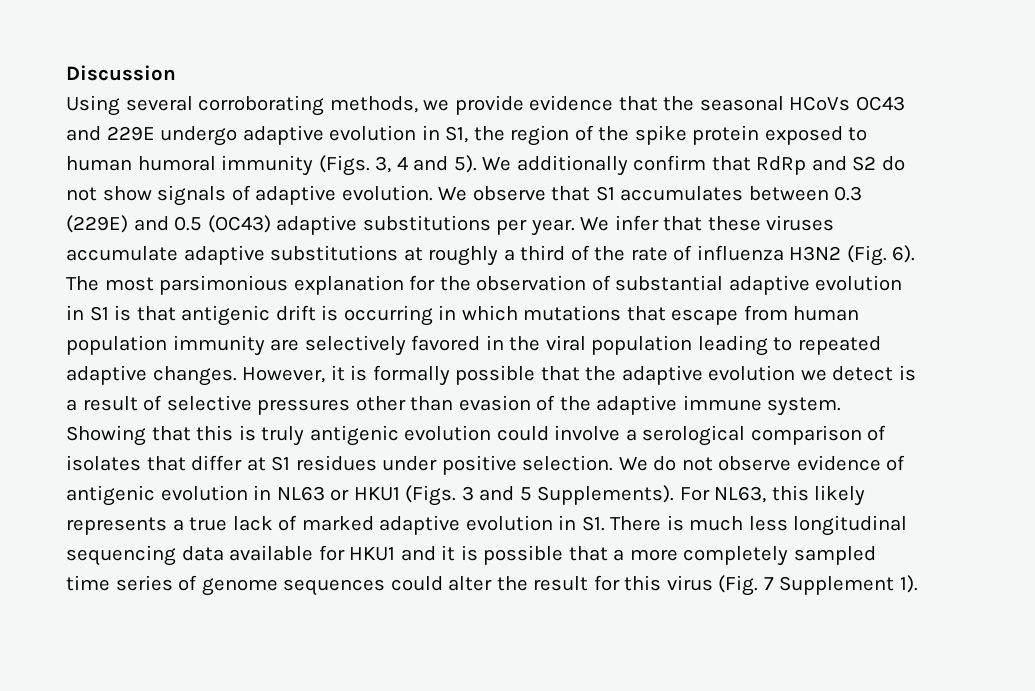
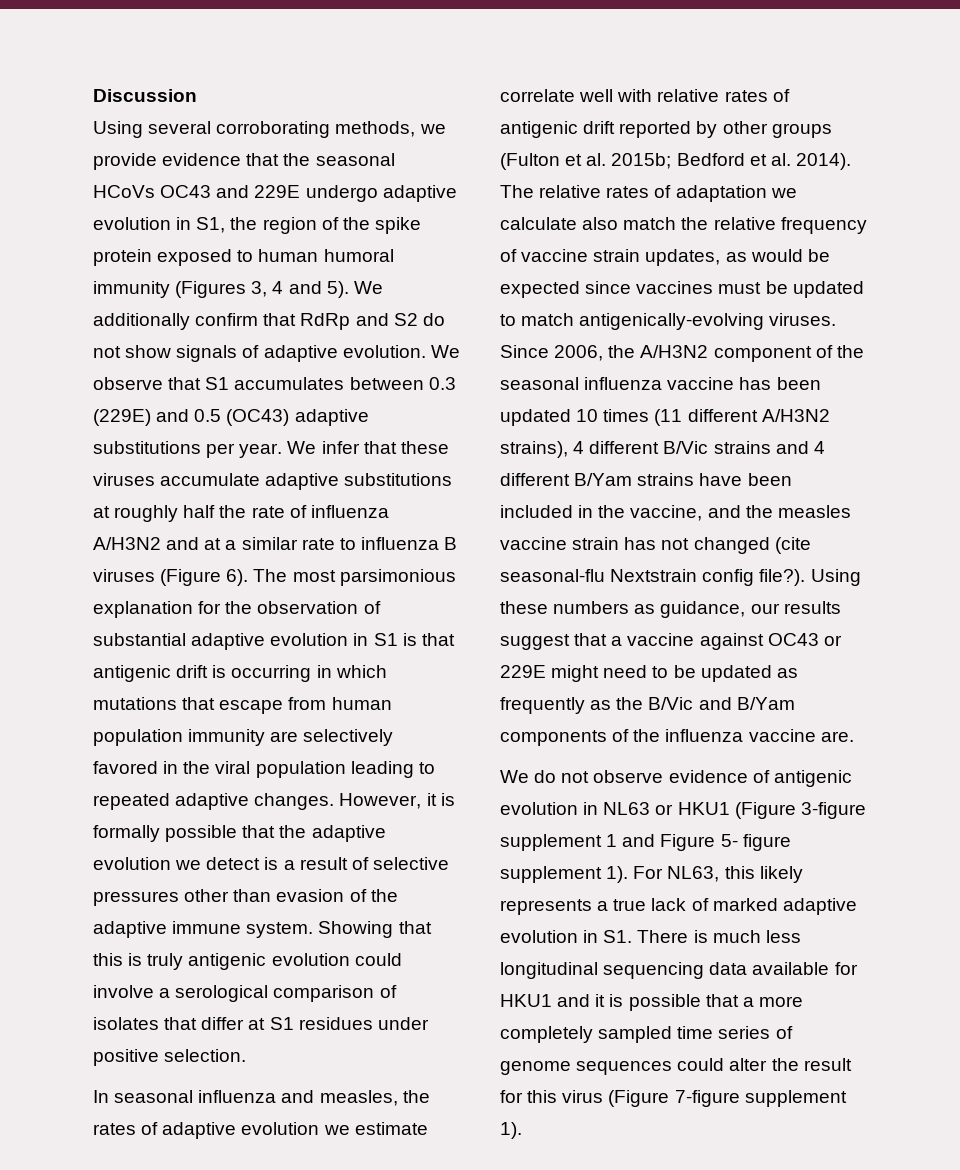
[318,155,370,176] (Figs. -> [175,281,247,298] (Figures
[503,245,590,261] a third of -> [183,505,216,518] half
[789,245,887,266] H3N2 (Fig. -> [93,537,458,550] [93,569,222,586] A/H3N2 and at a similar rate to influenza B viruses (Figure
(614, 463) none -> [93,1090,430,1106] [93,1122,428,1139] [500,89,790,102] [500,121,832,138] [500,153,851,170] [500,185,797,202] [500,217,867,234] [500,249,830,266] [500,281,864,298] [500,313,837,330] [500,345,864,362] [500,377,821,390] [500,409,830,426] [500,441,825,458] [500,473,792,486] [500,505,851,521] [500,537,811,554] [500,569,861,586] [500,601,841,618] [500,633,842,650] [500,665,798,682] [500,697,795,714] [500,729,854,746] // In seasonal influenza and measles, the rates of adaptive evolution we estimate correlate well with relative rates of antigenic drift reported by other groups (Fulton et al. 2015b; Bedford et al. 2014). The relative rates of adaptation we calculate also match the relative frequency of vaccine strain updates, as would be expected since vaccines must be updated to match antigenically-evolving viruses. Since 2006, the A/H3N2 component of the seasonal influenza vaccine has been updated 10 times (11 different A/H3N2 strains), 4 different B/Vic strains and 4 different B/Yam strains have been included in the vaccine, and the measles vaccine strain has not changed (cite seasonal-flu Nextstrain config file?). Using these numbers as guidance, our results suggest that a vaccine against OC43 or 229E might need to be updated as frequently as the B/Vic and B/Yam components of the influenza vaccine are. //
[405,485,675,506] (Figs. 3 and 5 Supplements). -> [734,802,866,819] [500,834,791,851] [500,866,629,883] (Figure 3-figure supplement 1 and Figure 5- figure supplement 1).
[718,575,895,596] (Fig. 7 Supplement -> [608,1090,847,1107] (Figure 7-figure supplement

